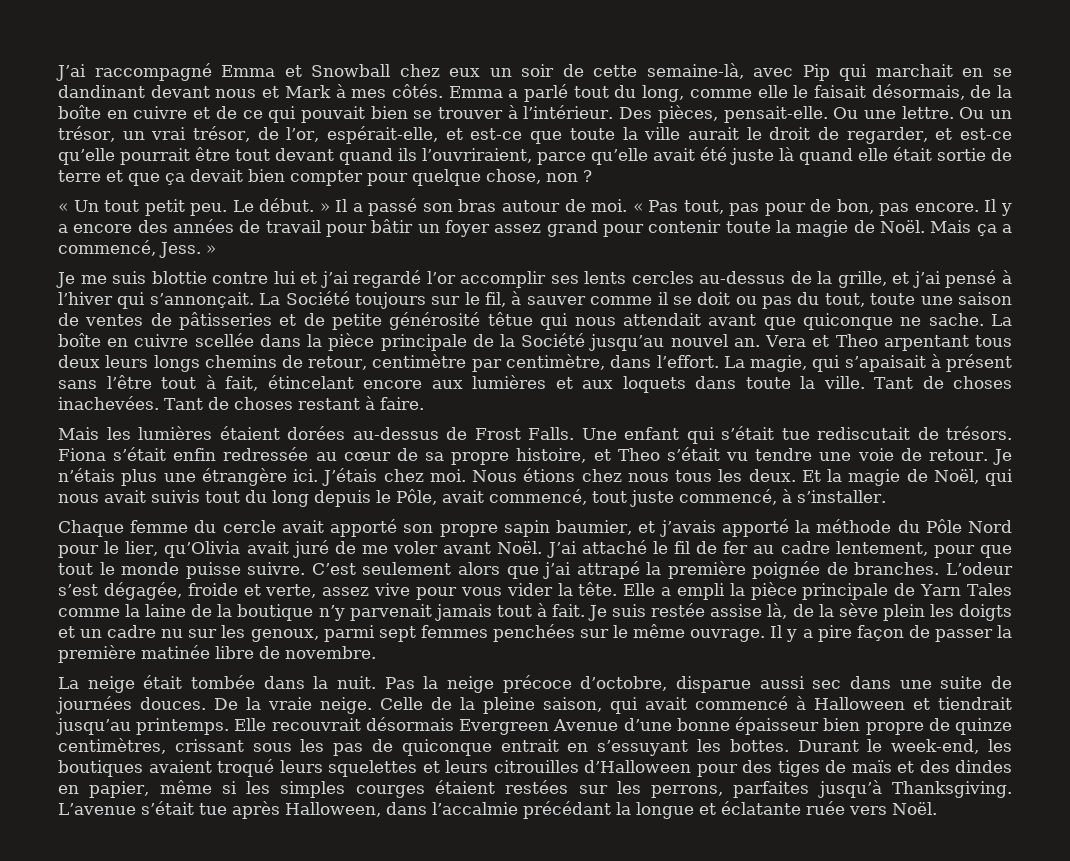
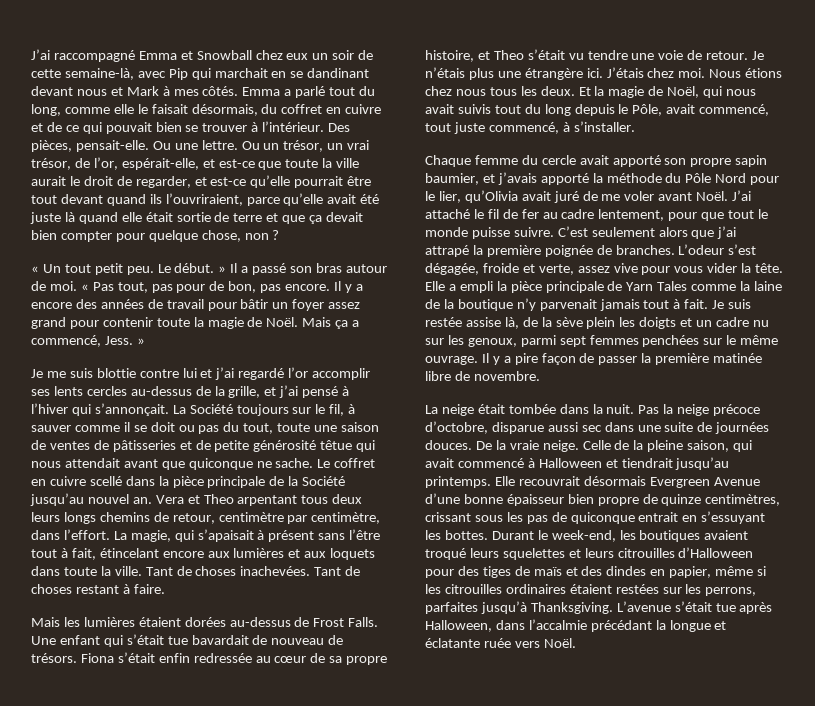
[970,85,1013,98] [58,105,101,119] de la boîte -> [261,104,323,114] du coffret
[991,314,1013,326] [58,333,254,347] La boîte en cuivre scellée -> [317,458,376,468] [31,476,122,486] Le coffret en cuivre scellé
[816,427,910,440] rediscutait -> [191,635,325,645] bavardait de nouveau
[280,781,425,798] simples courges -> [444,584,566,594] citrouilles ordinaires

